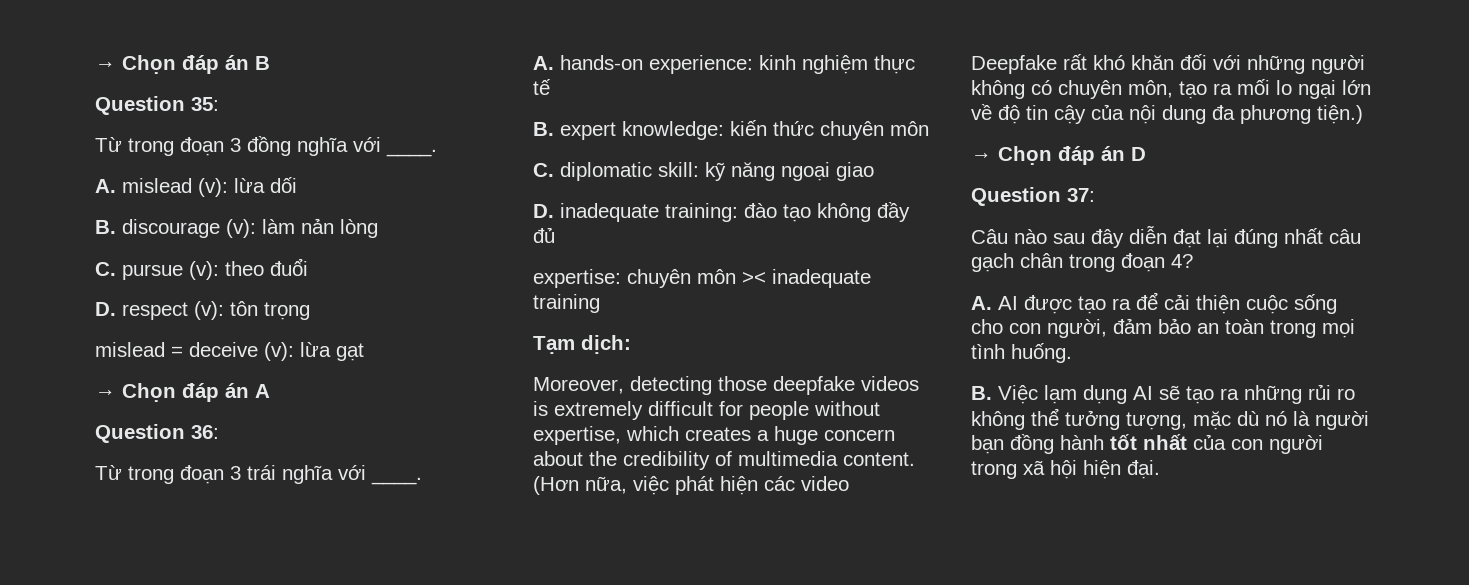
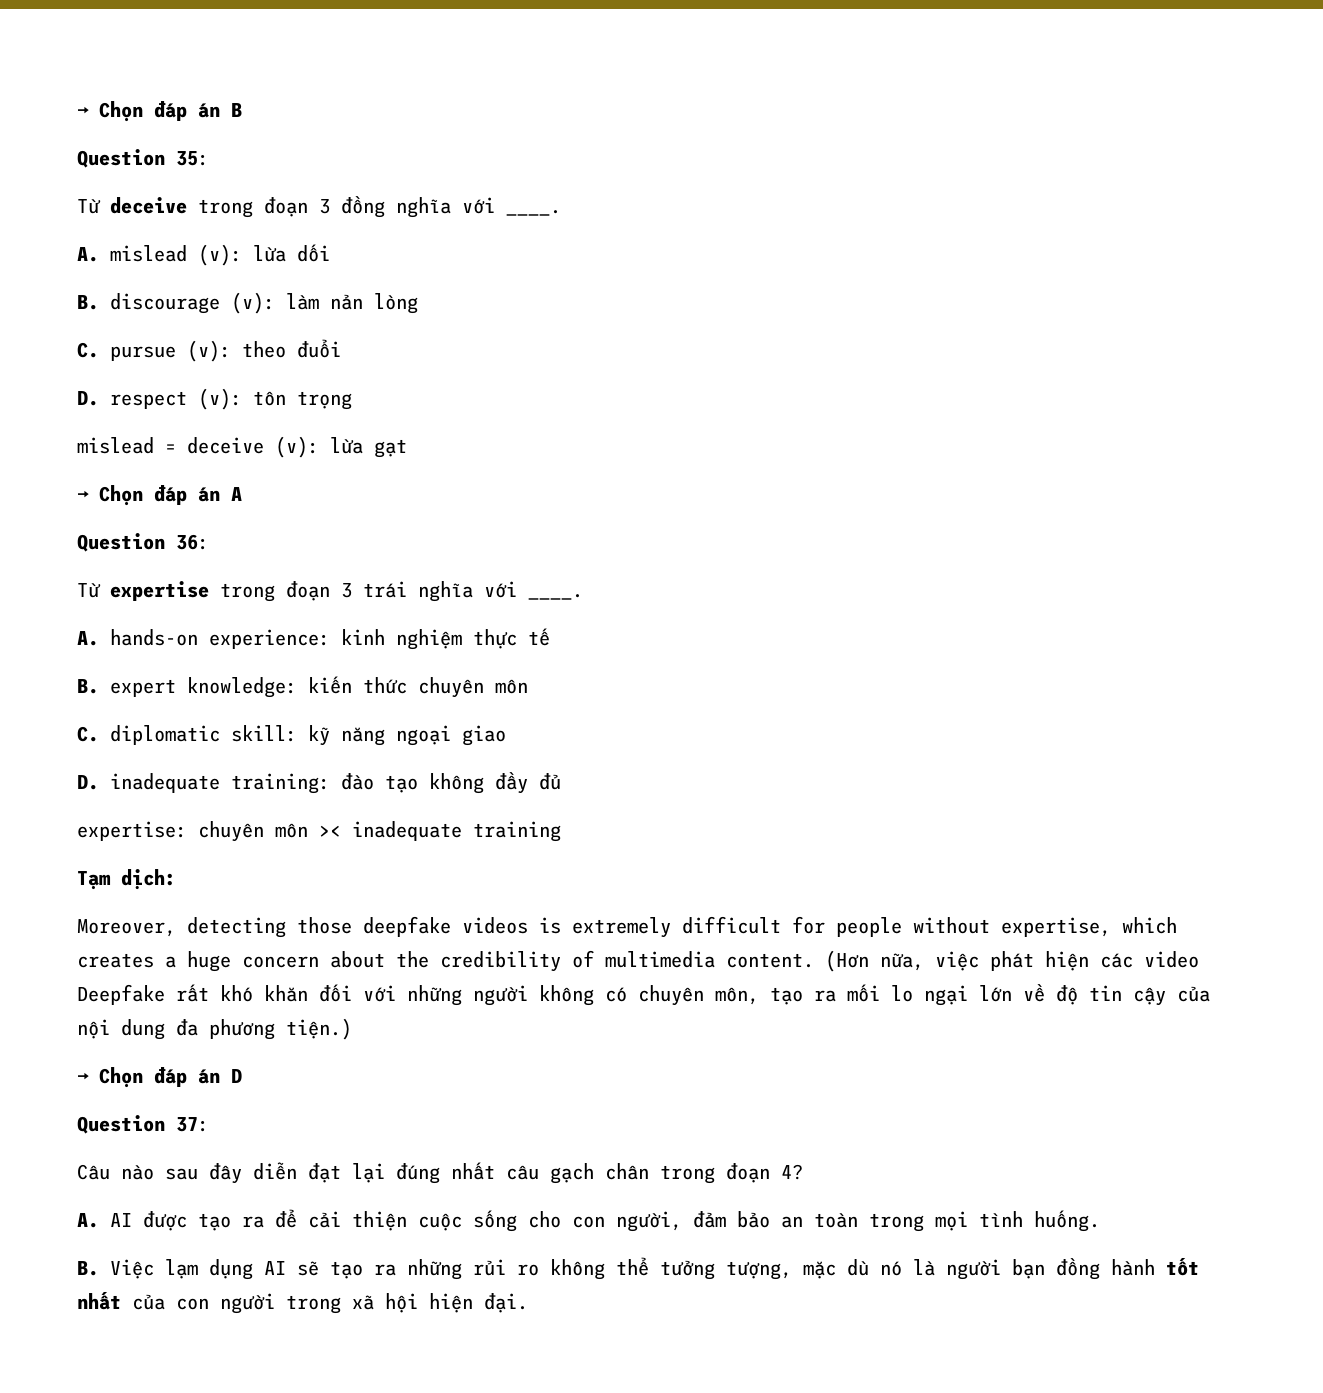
(122, 144) none -> [110,197,187,214] deceive
(122, 472) none -> [110,581,209,601] expertise

